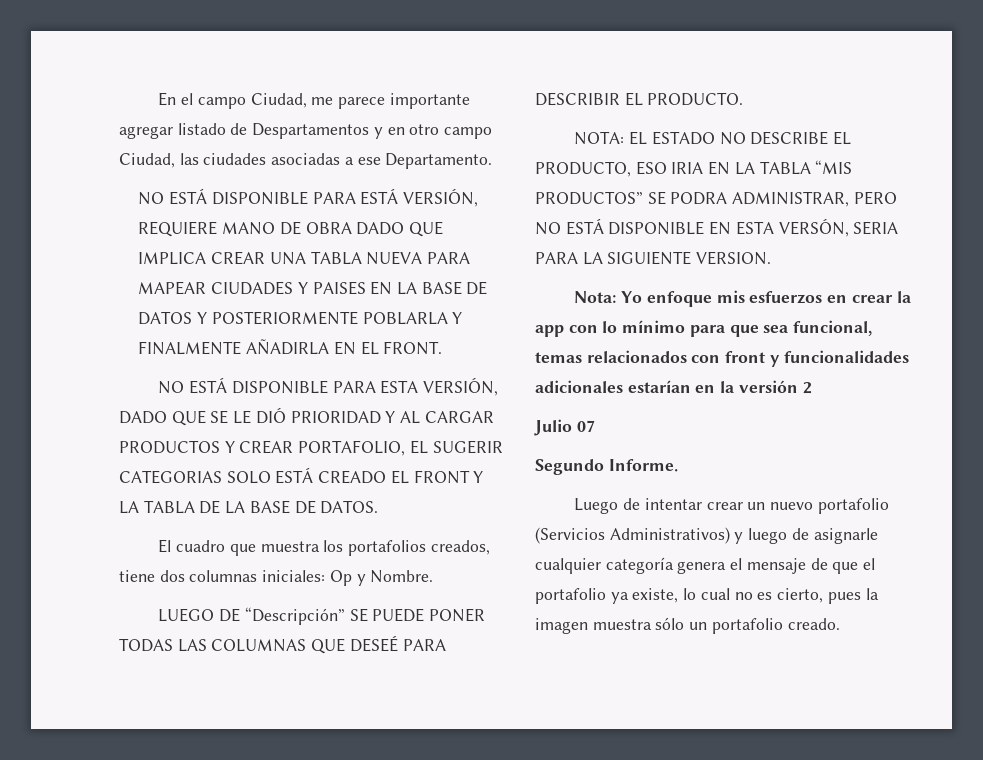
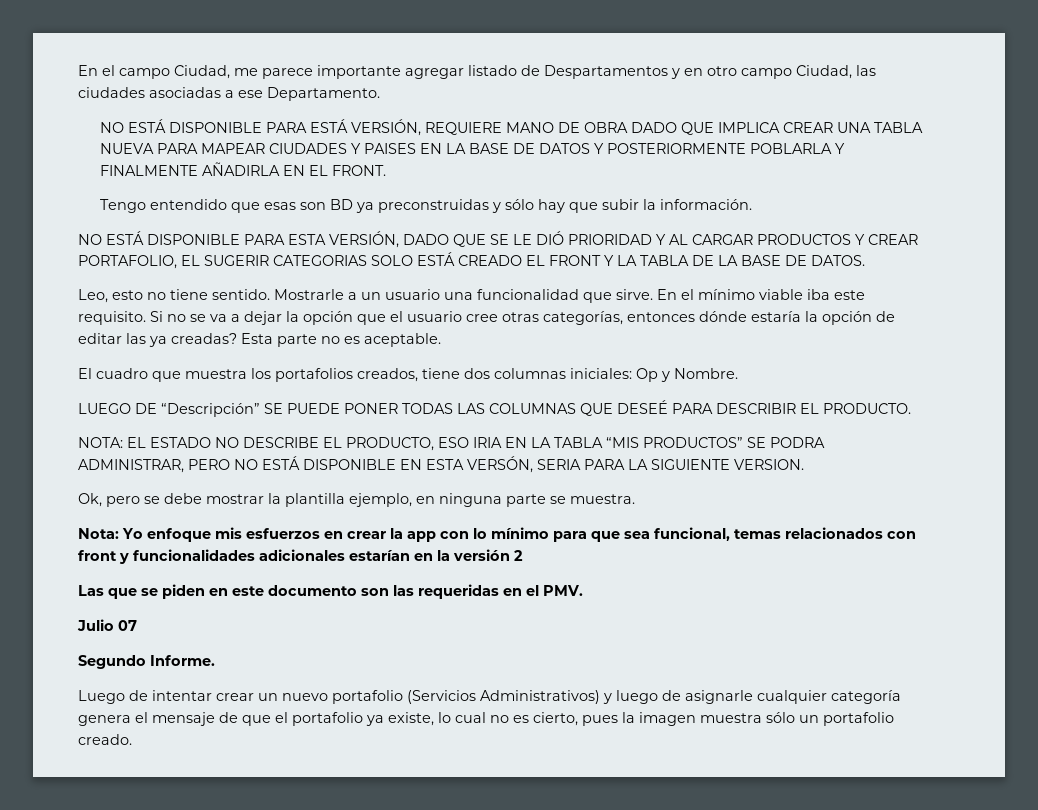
(443, 348) none -> [99,199,752,213] // Tengo entendido que esas son BD ya preconstruidas y sólo hay que subir la información.
(379, 507) none -> [78,289,865,303] [78,311,895,325] [78,333,441,347] // Leo, esto no tiene sentido. Mostrarle a un usuario una funcionalidad que sirve. En el mínimo viable iba este requisito. Si no se va a dejar la opción que el usuario cree otras categorías, entonces dónde estaría la opción de editar las ya creadas? Esta parte no es aceptable.
(772, 258) none -> [78,493,635,507] // Ok, pero se debe mostrar la plantilla ejemplo, en ninguna parte se muestra.
(812, 388) none -> [78,584,583,599] // Las que se piden en este documento son las requeridas en el PMV.

